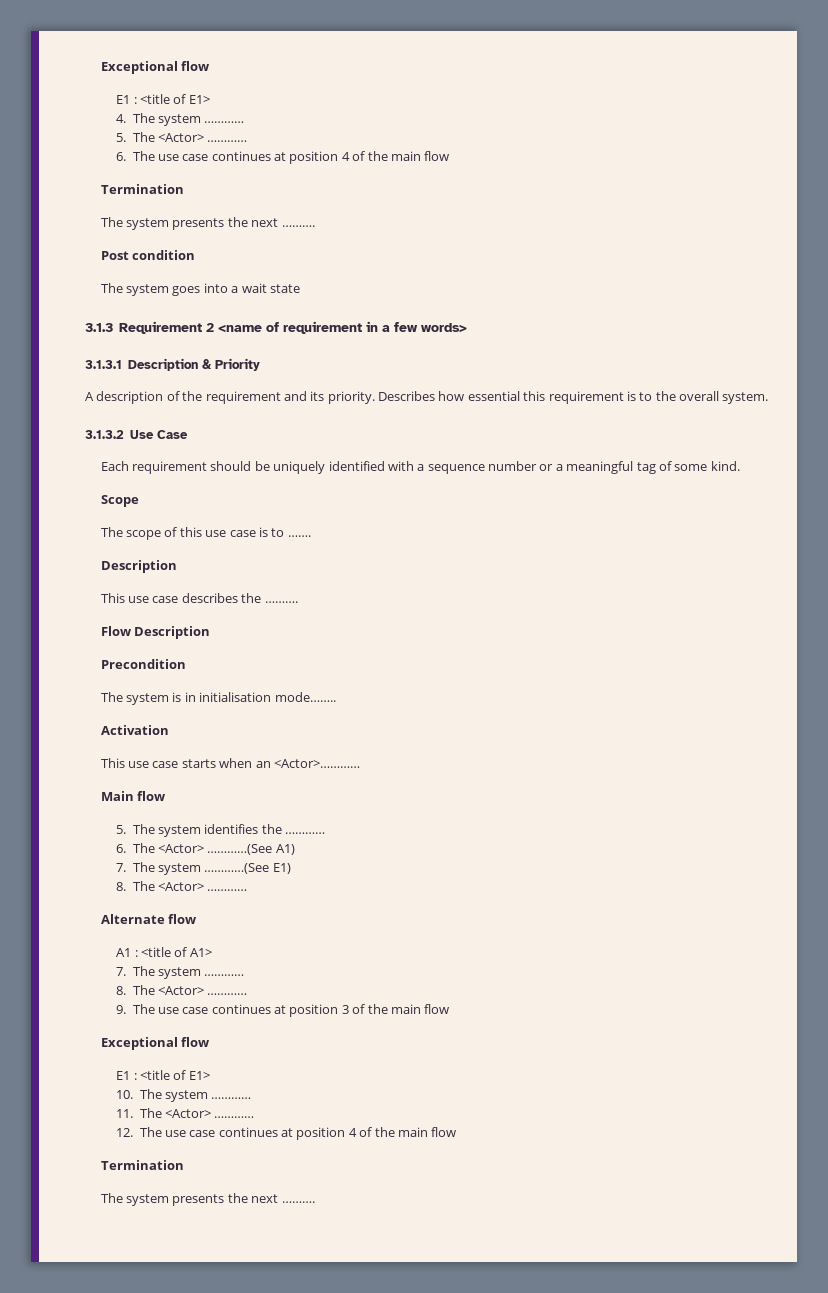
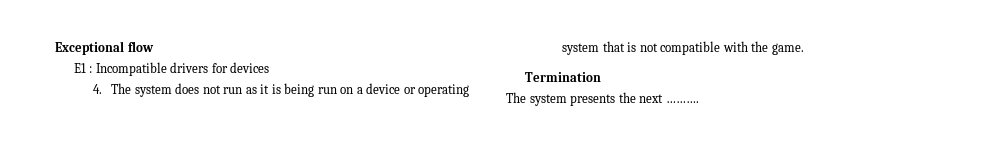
[100,61,210,74] [116,94,210,104] Exceptional flow // E1 : <title of E1> -> [55,41,154,55] [73,62,270,76] Exceptional flow // E1 : Incompatible drivers for devices
[204,121,245,123] [116,132,248,142] [116,151,450,164] [100,184,184,194] [100,217,315,230] [100,250,196,260] [100,283,300,296] [85,321,468,334] [85,358,261,371] [85,391,769,404] [85,430,189,439] [100,461,740,474] [100,495,139,507] [100,527,311,540] [100,560,177,573] [100,593,298,603] [100,626,211,639] [100,659,186,669] [100,692,336,705] [100,725,169,735] [100,758,360,768] [100,791,166,801] [116,824,326,837] [116,843,295,855] [116,862,291,875] [116,881,248,891] [100,914,197,924] [116,947,212,957] [116,966,245,979] [116,985,248,995] [116,1004,450,1017] [100,1037,210,1050] [116,1070,210,1080] [116,1089,252,1102] [116,1108,255,1118] [116,1127,457,1140] [100,1160,184,1170] [100,1193,315,1206] ………… // 5. The <Actor> ………… // 6. The use case continues at position 4 of the main flow // Termination // The system presents the next ………. // Post condition // The system goes into a wait state // 3.1.3 Requirement 2 <name of requirement in a few words> // 3.1.3.1 Description & Priority // A description of the requirement and its priority. Describes how essential this requirement is to the overall system. // 3.1.3.2 Use Case // Each requirement should be uniquely identified with a sequence number or a meaningful tag of some kind. // Scope // The scope of this use case is to ……. // Description // This use case describes the ………. // Flow Description // Precondition // The system is in initialisation mode…….. // Activation // This use case starts when an <Actor>………… // Main flow // 5. The system identifies the ………… // 6. The <Actor> …………(See A1) // 7. The system …………(See E1) // 8. The <Actor> ………… // Alternate flow // A1 : <title of A1> // 7. The system ………… // 8. The <Actor> ………… // 9. The use case continues at position 3 of the main flow // Exceptional flow // E1 : <title of E1> // 10. The system ………… // 11. The <Actor> ………… // 12. The use case continues at position 4 of the main flow // Termination // The system presents the next ………. -> [175,83,470,97] [562,41,804,55] [524,72,601,82] [506,92,699,106] does not run as it is being run on a device or operating system that is not compatible with the game. // Termination // The system presents the next ……….

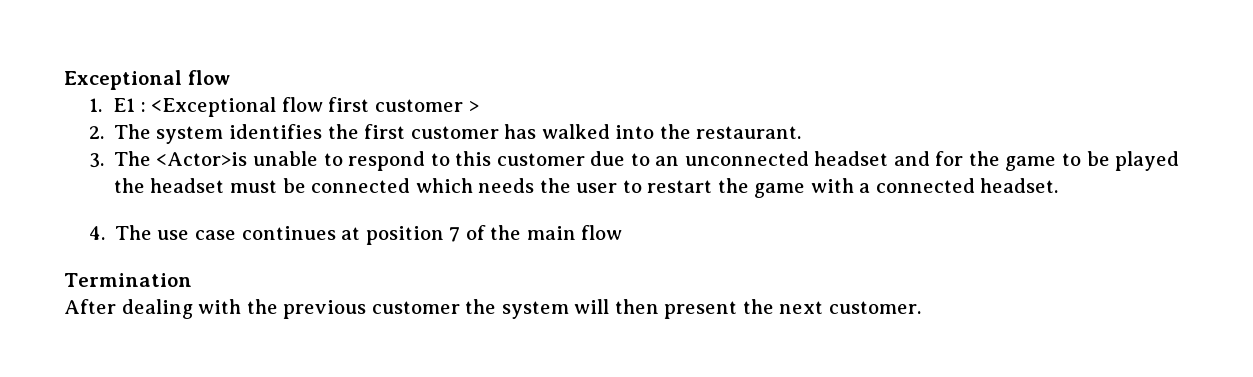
(154, 46) none -> [88,98,102,112] 1.
[95,62,270,76] [92,83,470,97] [562,41,804,55] [524,72,601,82] [506,92,616,106] Incompatible drivers for devices // 4. The system does not run as it is being run on a device or operating system that is not compatible with the game. // Termination // The system presents -> [151,97,479,117] [88,124,802,144] [88,151,1180,171] [113,178,1059,198] [88,225,623,245] [64,273,192,287] [64,299,738,319] <Exceptional flow first customer > // 2. The system identifies the first customer has walked into the restaurant. // 3. The <Actor>is unable to respond to this customer due to an unconnected headset and for the game to be played the headset must be connected which needs the user to restart the game with a connected headset. // 4. The use case continues at position 7 of the main flow // Termination // After dealing with the previous customer the system will then present
[665,101,699,103] ………. -> [828,301,921,314] customer.

